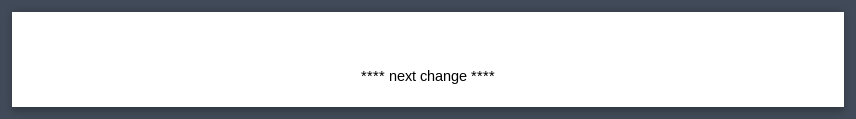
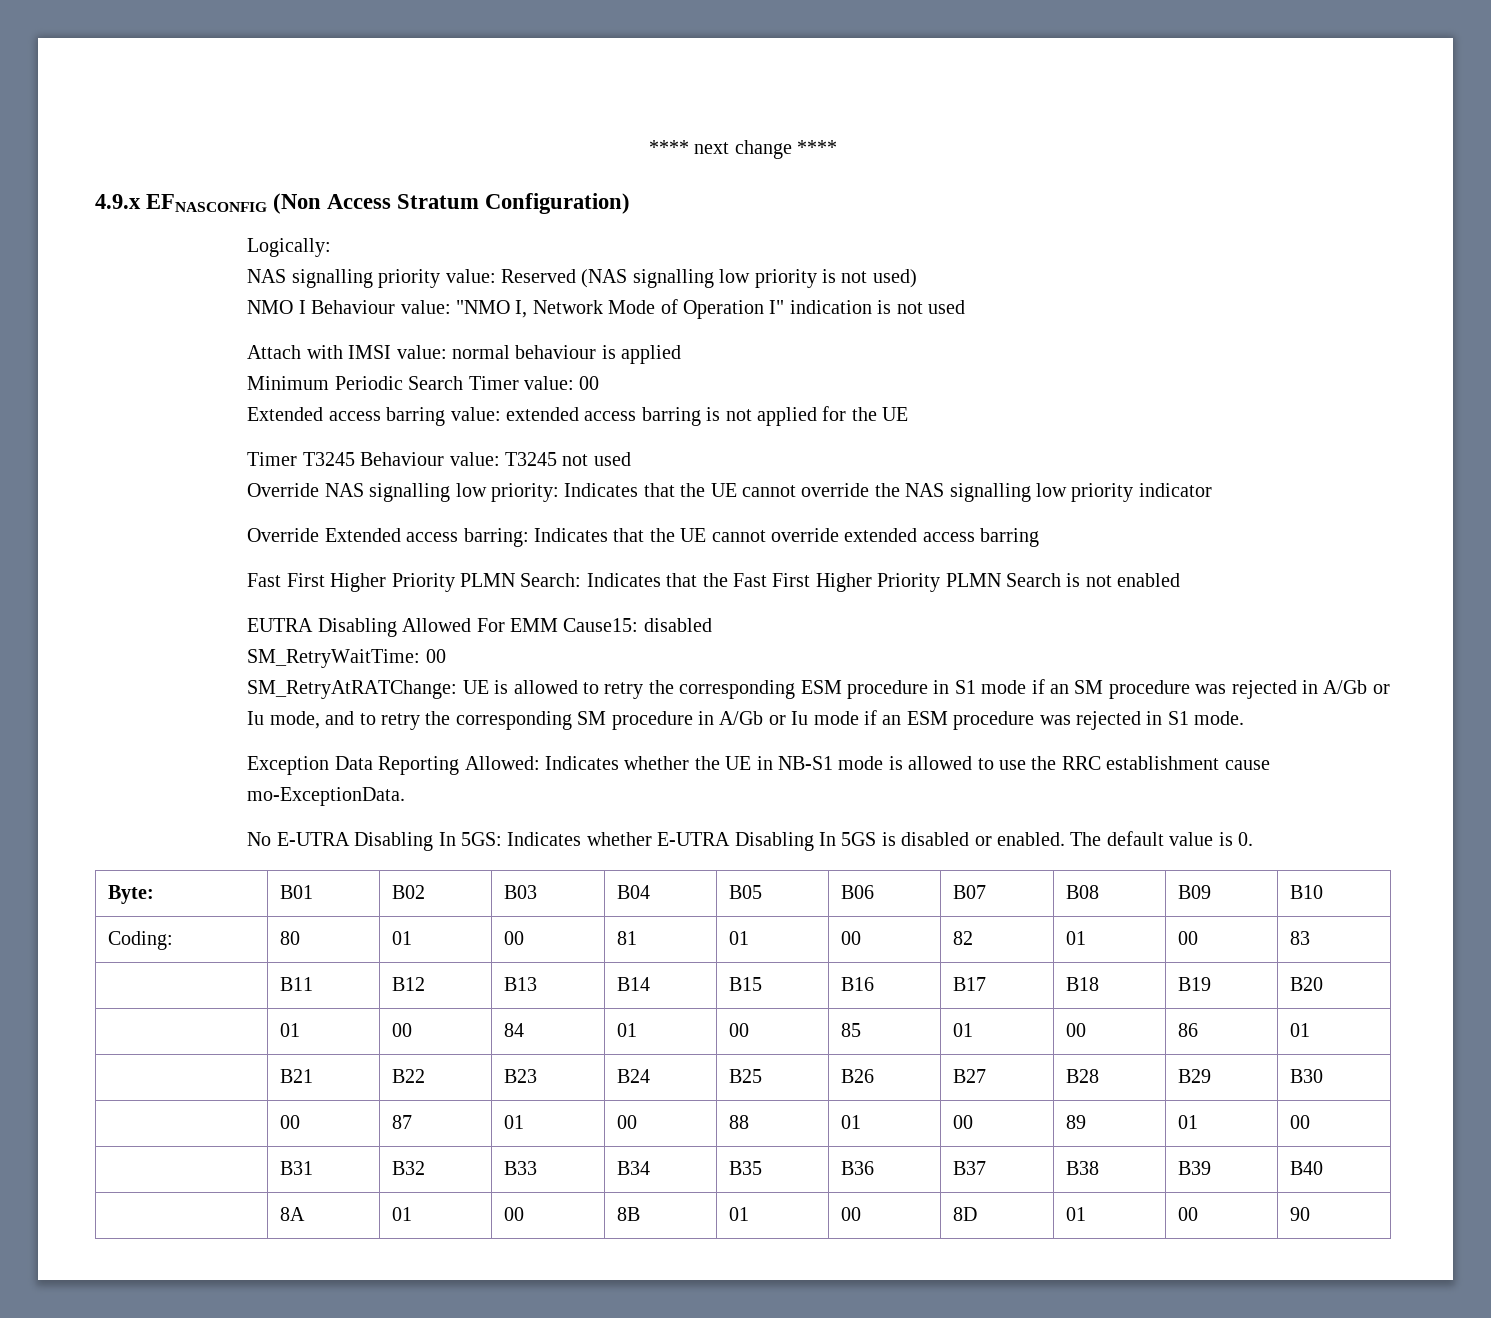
(495, 76) none -> [95,193,631,214] [247,238,332,257] [247,269,917,288] [247,299,965,319] [247,345,682,364] [247,376,600,390] [247,406,909,426] [247,452,631,466] [247,483,1212,502] [247,528,1040,547] [247,573,1181,592] [247,618,712,637] [247,649,446,668] [247,679,1390,699] [247,710,1245,730] [247,756,1270,775] [247,787,406,806] [247,831,1253,851] [107,885,154,904] [279,885,313,899] [391,885,425,899] [503,885,537,899] [616,885,650,899] [728,885,762,899] [840,885,874,899] [952,885,986,899] [1065,885,1099,899] [1177,885,1211,899] [1289,885,1323,899] [107,931,173,950] [279,931,300,945] [391,931,412,945] [503,931,524,945] [616,931,637,945] [728,931,749,945] [840,931,861,945] [952,931,973,945] [1065,931,1086,945] [1177,931,1198,945] [1289,931,1310,945] [279,977,313,991] [391,977,425,991] [503,977,537,991] [616,977,650,991] [728,977,762,991] [840,977,874,991] [952,977,986,991] [1065,977,1099,991] [1177,977,1211,991] [1289,977,1323,991] [279,1023,300,1037] [391,1023,412,1037] [503,1023,524,1037] [616,1023,637,1037] [728,1023,749,1037] [840,1023,861,1037] [952,1023,973,1037] [1065,1023,1086,1037] [1177,1023,1198,1037] [1289,1023,1310,1037] [279,1069,313,1083] [391,1069,425,1083] [503,1069,537,1083] [616,1069,650,1083] [728,1069,762,1083] [840,1069,874,1083] [952,1069,986,1083] [1065,1069,1099,1083] [1177,1069,1211,1083] [1289,1069,1323,1083] [279,1115,300,1129] [391,1115,412,1129] [503,1115,524,1129] [616,1115,637,1129] [728,1115,749,1129] [840,1115,861,1129] [952,1115,973,1129] [1065,1115,1086,1129] [1177,1115,1198,1129] [1289,1115,1310,1129] [279,1161,313,1175] [391,1161,425,1175] [503,1161,537,1175] [616,1161,650,1175] [728,1161,762,1175] [840,1161,874,1175] [952,1161,986,1175] [1065,1161,1099,1175] [1177,1161,1211,1175] [1289,1161,1323,1175] [279,1207,305,1221] [391,1207,412,1221] [503,1207,524,1221] [616,1207,640,1221] [728,1207,749,1221] [840,1207,861,1221] [952,1207,977,1221] [1065,1207,1086,1221] [1177,1207,1198,1221] [1289,1207,1310,1221] // 4.9.x EFNASCONFIG (Non Access Stratum Configuration) // Logically: // NAS signalling priority value: Reserved (NAS signalling low priority is not used) // NMO I Behaviour value: "NMO I, Network Mode of Operation I" indication is not used // Attach with IMSI value: normal behaviour is applied // Minimum Periodic Search Timer value: 00 // Extended access barring value: extended access barring is not applied for the UE // Timer T3245 Behaviour value: T3245 not used // Override NAS signalling low priority: Indicates that the UE cannot override the NAS signalling low priority indicator // Override Extended access barring: Indicates that the UE cannot override extended access barring // Fast First Higher Priority PLMN Search: Indicates that the Fast First Higher Priority PLMN Search is not enabled // EUTRA Disabling Allowed For EMM Cause15: disabled // SM_RetryWaitTime: 00 // SM_RetryAtRATChange: UE is allowed to retry the corresponding ESM procedure in S1 mode if an SM procedure was rejected in A/Gb or Iu mode, and to retry the corresponding SM procedure in A/Gb or Iu mode if an ESM procedure was rejected in S1 mode. // Exception Data Reporting Allowed: Indicates whether the UE in NB-S1 mode is allowed to use the RRC establishment cause mo-ExceptionData. // No E-UTRA Disabling In 5GS: Indicates whether E-UTRA Disabling In 5GS is disabled or enabled. The default value is 0. // Byte: | B01 | B02 | B03 | B04 | B05 | B06 | B07 | B08 | B09 | B10 // Coding: | 80 | 01 | 00 | 81 | 01 | 00 | 82 | 01 | 00 | 83 // | B11 | B12 | B13 | B14 | B15 | B16 | B17 | B18 | B19 | B20 // | 01 | 00 | 84 | 01 | 00 | 85 | 01 | 00 | 86 | 01 // | B21 | B22 | B23 | B24 | B25 | B26 | B27 | B28 | B29 | B30 // | 00 | 87 | 01 | 00 | 88 | 01 | 00 | 89 | 01 | 00 // | B31 | B32 | B33 | B34 | B35 | B36 | B37 | B38 | B39 | B40 // | 8A | 01 | 00 | 8B | 01 | 00 | 8D | 01 | 00 | 90

